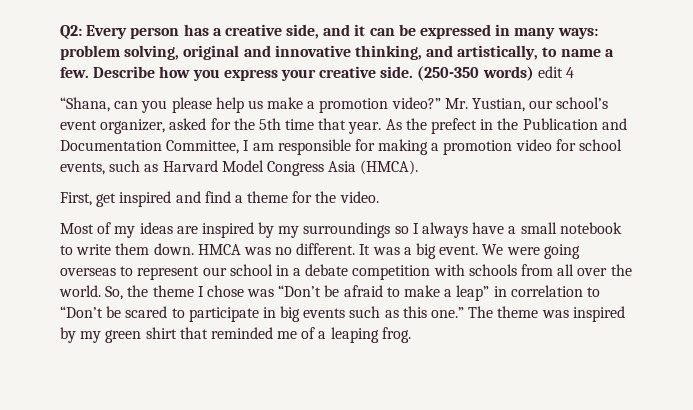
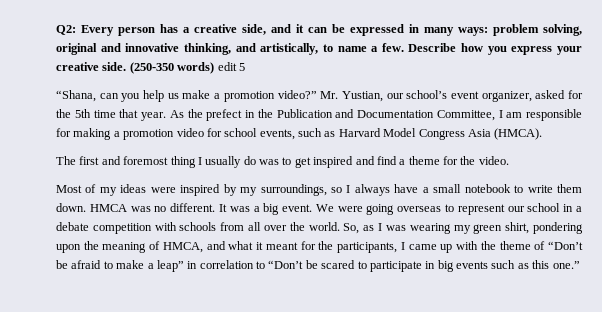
[566,67,575,78] 4 -> [238,63,245,71] 5
[171,97,212,113] please -> (141, 97) none
[60,192,92,206] First, -> [56,156,292,168] The first and foremost thing I usually do was to
[176,222,391,238] are inspired by my surroundings -> [150,184,327,196] were inspired by my surroundings,
[127,285,275,297] the theme I chose was -> [363,222,583,234] [56,241,546,253] as I was wearing my green shirt, pondering upon the meaning of HMCA, and what it meant for the participants, I came up with the theme of
[468,306,625,322] [60,327,411,343] The theme was inspired by my green shirt that reminded me of a leaping frog. -> (580, 265) none

